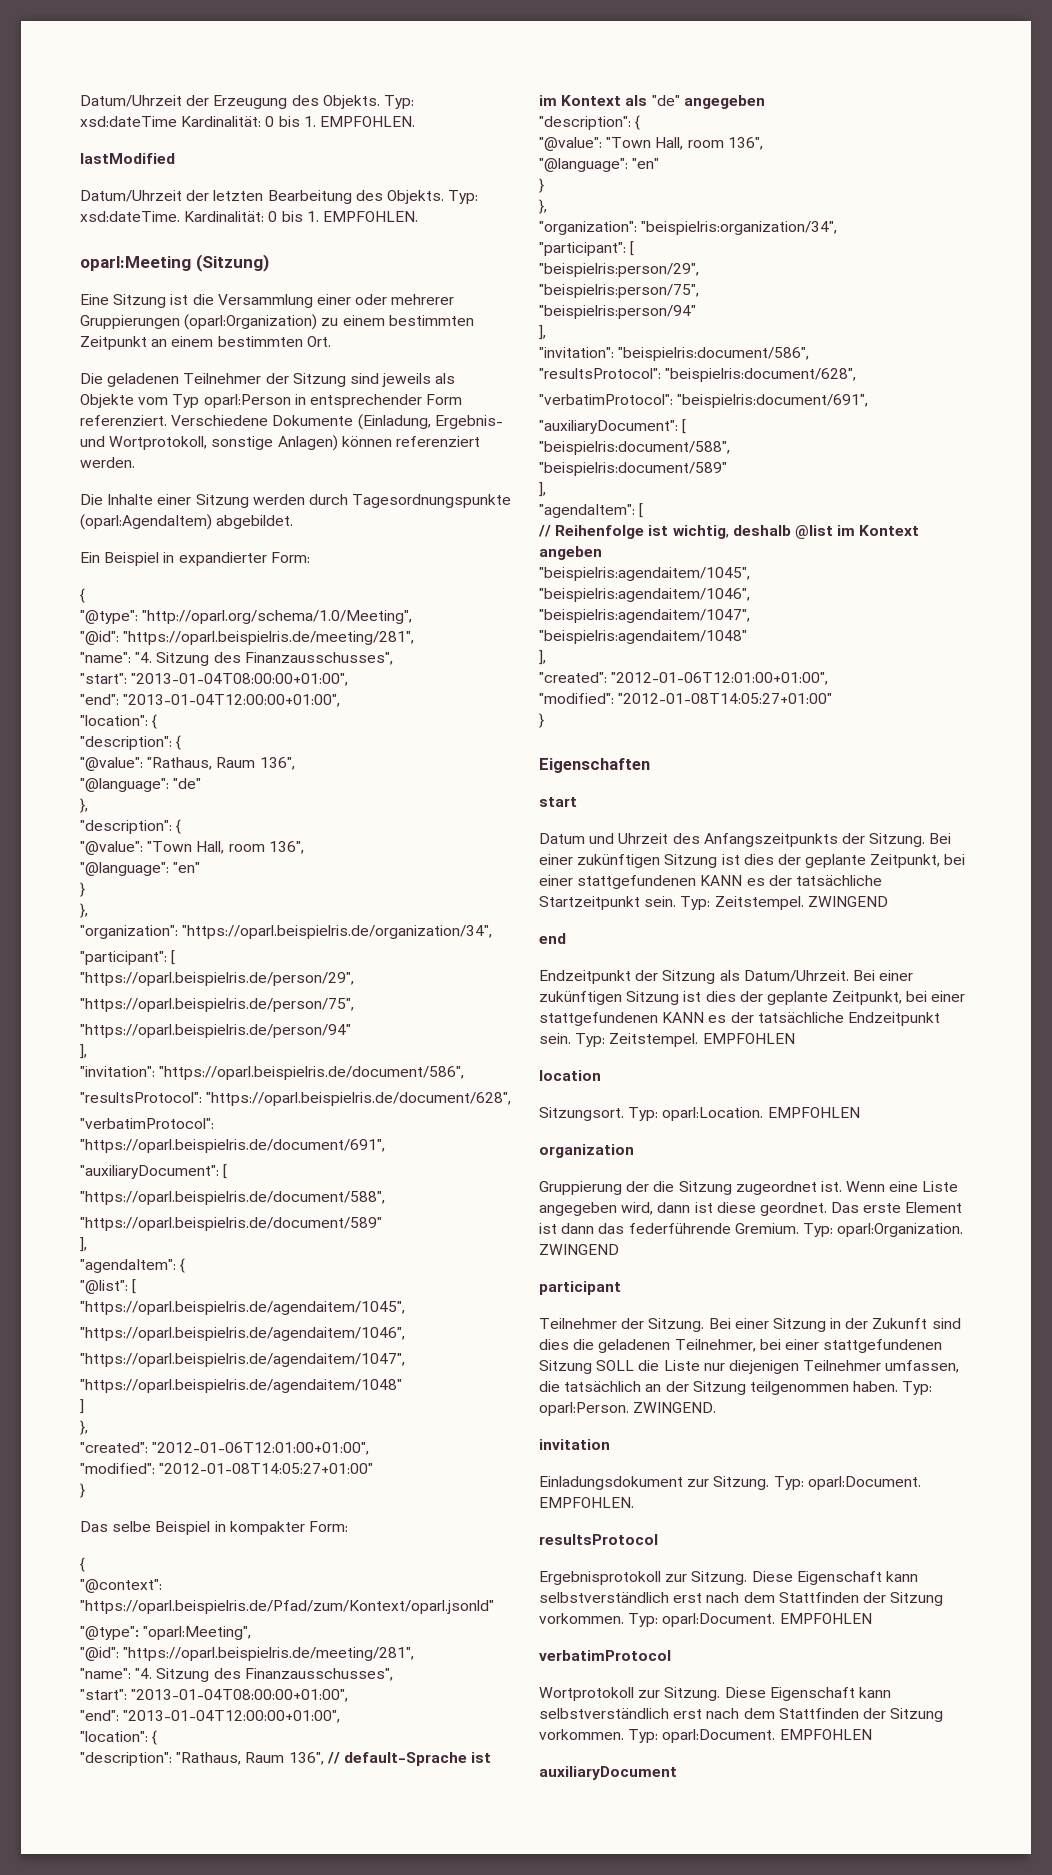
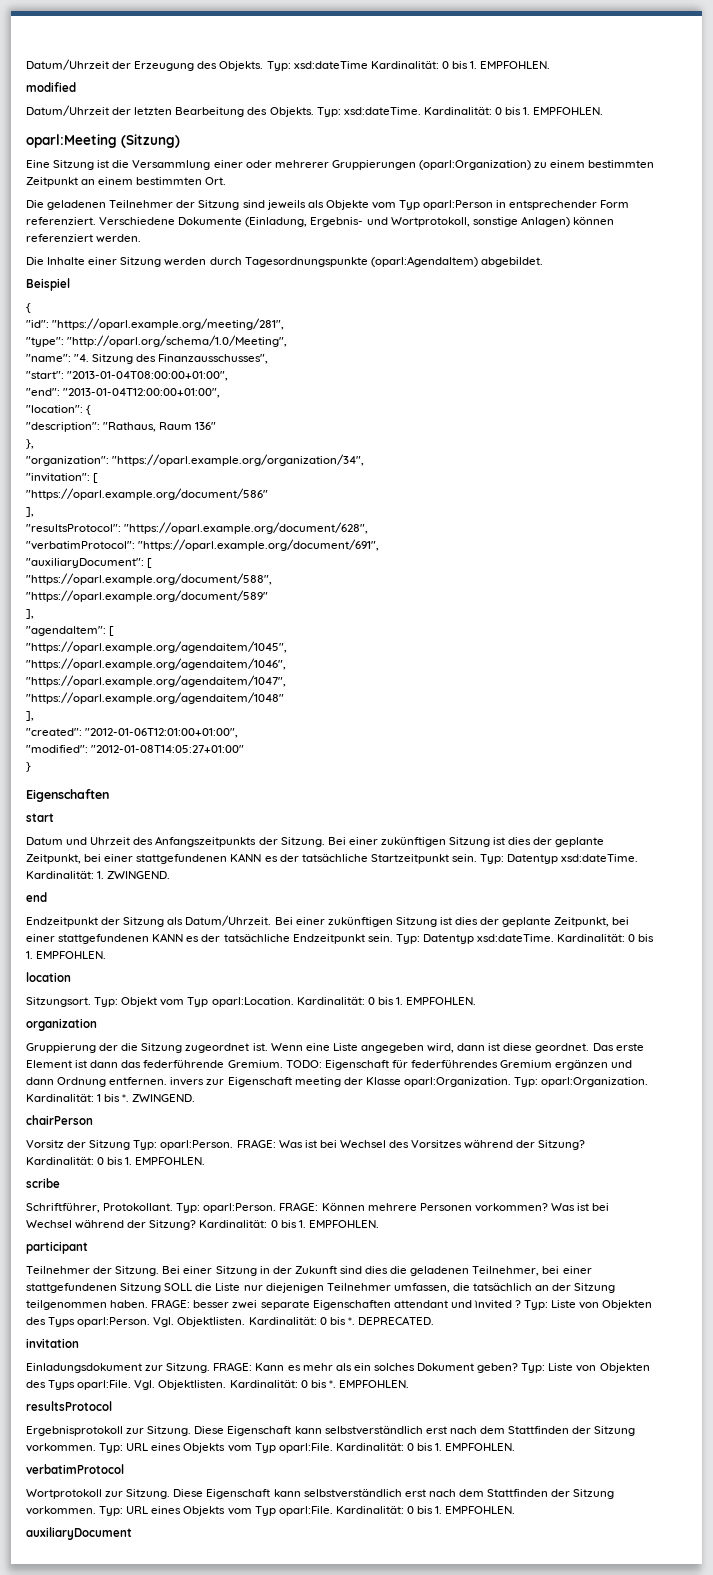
[80,153,175,164] lastModified -> [26,82,76,92] modified
[80,552,310,566] [80,588,85,603] [80,610,413,624] [80,631,415,645] [80,652,393,666] [80,673,349,686] [80,694,341,707] [80,714,158,729] [80,735,182,750] [80,757,295,771] [80,778,202,792] [80,798,88,813] [80,819,182,834] [80,841,304,855] [80,862,201,876] [80,882,85,897] [80,903,88,918] [80,925,493,939] [80,950,176,965] [80,972,354,986] [80,998,354,1012] [80,1024,351,1038] [80,1044,87,1059] [80,1066,465,1080] [80,1092,512,1106] [80,1118,214,1129] [80,1139,385,1153] [80,1164,228,1179] [80,1191,385,1205] [80,1217,382,1231] [80,1237,87,1252] [80,1258,186,1273] [80,1279,137,1294] [80,1301,405,1315] [80,1327,405,1341] [80,1353,405,1367] [80,1379,402,1393] [80,1399,84,1414] [80,1420,88,1435] [80,1442,370,1455] [80,1463,374,1474] [80,1483,85,1498] [80,1521,348,1535] [80,1557,85,1572] [80,1579,162,1593] [80,1600,494,1614] [80,1626,252,1640] [80,1647,415,1661] Ein Beispiel in expandierter Form: // { // "@type": "http://oparl.org/schema/1.0/Meeting", // "@id": "https://oparl.beispielris.de/meeting/281", // "name": "4. Sitzung des Finanzausschusses", // "start": "2013-01-04T08:00:00+01:00", // "end": "2013-01-04T12:00:00+01:00", // "location": { // "description": { // "@value": "Rathaus, Raum 136", // "@language": "de" // }, // "description": { // "@value": "Town Hall, room 136", // "@language": "en" // } // }, // "organization": "https://oparl.beispielris.de/organization/34", // "participant": [ // "https://oparl.beispielris.de/person/29", // "https://oparl.beispielris.de/person/75", // "https://oparl.beispielris.de/person/94" // ], // "invitation": "https://oparl.beispielris.de/document/586", // "resultsProtocol": "https://oparl.beispielris.de/document/628", // "verbatimProtocol": "https://oparl.beispielris.de/document/691", // "auxiliaryDocument": [ // "https://oparl.beispielris.de/document/588", // "https://oparl.beispielris.de/document/589" // ], // "agendaItem": { // "@list": [ // "https://oparl.beispielris.de/agendaitem/1045", // "https://oparl.beispielris.de/agendaitem/1046", // "https://oparl.beispielris.de/agendaitem/1047", // "https://oparl.beispielris.de/agendaitem/1048" // ] // }, // "created": "2012-01-06T12:01:00+01:00", // "modified": "2012-01-08T14:05:27+01:00" // } // Das selbe Beispiel in kompakter Form: // { // "@context": "https://oparl.beispielris.de/Pfad/zum/Kontext/oparl.jsonld" // "@type": "oparl:Meeting", // "@id": "https://oparl.beispielris.de/meeting/281", -> [26,278,70,291] [26,303,31,313] [26,318,285,330] [26,335,288,347] Beispiel // { // "id": "https://oparl.example.org/meeting/281", // "type": "http://oparl.org/schema/1.0/Meeting",
[288,1752,492,1766] [539,95,765,109] [539,115,641,130] [539,137,763,151] [539,158,660,172] [539,178,544,193] [539,199,547,214] [539,221,838,235] [539,241,635,256] [539,263,699,277] [539,284,699,298] [539,305,696,319] [539,325,546,340] [539,347,810,361] [539,368,857,382] [539,394,869,408] [539,419,687,434] [539,441,730,455] [539,462,727,476] 136", // default-Sprache ist im Kontext als "de" angegeben // "description": { // "@value": "Town Hall, room 136", // "@language": "en" // } // }, // "organization": "beispielris:organization/34", // "participant": [ // "beispielris:person/29", // "beispielris:person/75", // "beispielris:person/94" // ], // "invitation": "beispielris:document/586", // "resultsProtocol": "beispielris:document/628", // "verbatimProtocol": "beispielris:document/691", // "auxiliaryDocument": [ // "beispielris:document/588", // "beispielris:document/589" -> [195,422,217,430] [26,439,34,449] [26,454,365,466] [26,473,99,483] [26,488,268,500] [26,507,34,517] [26,522,369,534] [26,539,380,551] [26,558,153,568] [26,573,272,585] [26,590,268,602] 136" // }, // "organization": "https://oparl.example.org/organization/34", // "invitation": [ // "https://oparl.example.org/document/586" // ], // "resultsProtocol": "https://oparl.example.org/document/628", // "verbatimProtocol": "https://oparl.example.org/document/691", // "auxiliaryDocument": [ // "https://oparl.example.org/document/588", // "https://oparl.example.org/document/589"
[538,525,920,539] [539,546,602,560] [539,567,750,581] [539,588,750,602] [539,609,750,623] [539,630,747,644] // Reihenfolge ist wichtig, deshalb @list im Kontext angeben // "beispielris:agendaitem/1045", // "beispielris:agendaitem/1046", // "beispielris:agendaitem/1047", // "beispielris:agendaitem/1048" -> [26,641,287,653] [26,658,286,670] [26,675,286,687] [26,692,284,704] "https://oparl.example.org/agendaitem/1045", // "https://oparl.example.org/agendaitem/1046", // "https://oparl.example.org/agendaitem/1047", // "https://oparl.example.org/agendaitem/1048"
[714,896,888,910] Zeitstempel. ZWINGEND -> [507,854,639,864] [26,871,171,879] Datentyp xsd:dateTime. Kardinalität: 1. ZWINGEND.
[609,1033,795,1047] [539,1070,601,1081] [539,1107,860,1121] Zeitstempel. EMPFOHLEN // location // Sitzungsort. Typ: oparl:Location. EMPFOHLEN -> [422,934,655,944] [26,951,107,959] [26,972,71,982] [26,997,477,1007] Datentyp xsd:dateTime. Kardinalität: 0 bis 1. EMPFOHLEN. // location // Sitzungsort. Typ: Objekt vom Typ oparl:Location. Kardinalität: 0 bis 1. EMPFOHLEN.
[802,1223,964,1237] [539,1244,619,1255] Typ: oparl:Organization. ZWINGEND -> [285,1060,633,1070] [26,1077,649,1087] [26,1094,196,1102] [26,1115,93,1125] [26,1139,586,1150] [26,1157,206,1165] [26,1178,60,1188] [26,1202,610,1213] [26,1220,379,1230] TODO: Eigenschaft für federführendes Gremium ergänzen und dann Ordnung entfernen. invers zur Eigenschaft meeting der Klasse oparl:Organization. Typ: oparl:Organization. Kardinalität: 1 bis *. ZWINGEND. // chairPerson // Vorsitz der Sitzung Typ: oparl:Person. FRAGE: Was ist bei Wechsel des Vorsitzes während der Sitzung? Kardinalität: 0 bis 1. EMPFOHLEN. // scribe // Schriftführer, Protokollant. Typ: oparl:Person. FRAGE: Können mehrere Personen vorkommen? Was ist bei Wechsel während der Sitzung? Kardinalität: 0 bis 1. EMPFOHLEN.
[902,1381,933,1395] [539,1402,717,1416] [539,1439,610,1450] [539,1476,921,1490] Typ: oparl:Person. ZWINGEND. // invitation // Einladungsdokument zur Sitzung. Typ: oparl:Document. -> [151,1299,653,1310] [26,1316,434,1327] [26,1338,79,1348] [26,1362,650,1373] [26,1380,336,1390] FRAGE: besser zwei separate Eigenschaften attendant und ìnvited ? Typ: Liste von Objekten des Typs oparl:Person. Vgl. Objektlisten. Kardinalität: 0 bis *. DEPRECATED. // invitation // Einladungsdokument zur Sitzung. FRAGE: Kann es mehr als ein solches Dokument geben? Typ: Liste von Objekten des Typs oparl:File. Vgl. Objektlisten. Kardinalität: 0 bis *.
[662,1613,872,1627] oparl:Document. EMPFOHLEN -> [126,1443,516,1453] URL eines Objekts vom Typ oparl:File. Kardinalität: 0 bis 1. EMPFOHLEN.
[662,1729,872,1743] oparl:Document. EMPFOHLEN -> [126,1506,516,1516] URL eines Objekts vom Typ oparl:File. Kardinalität: 0 bis 1. EMPFOHLEN.

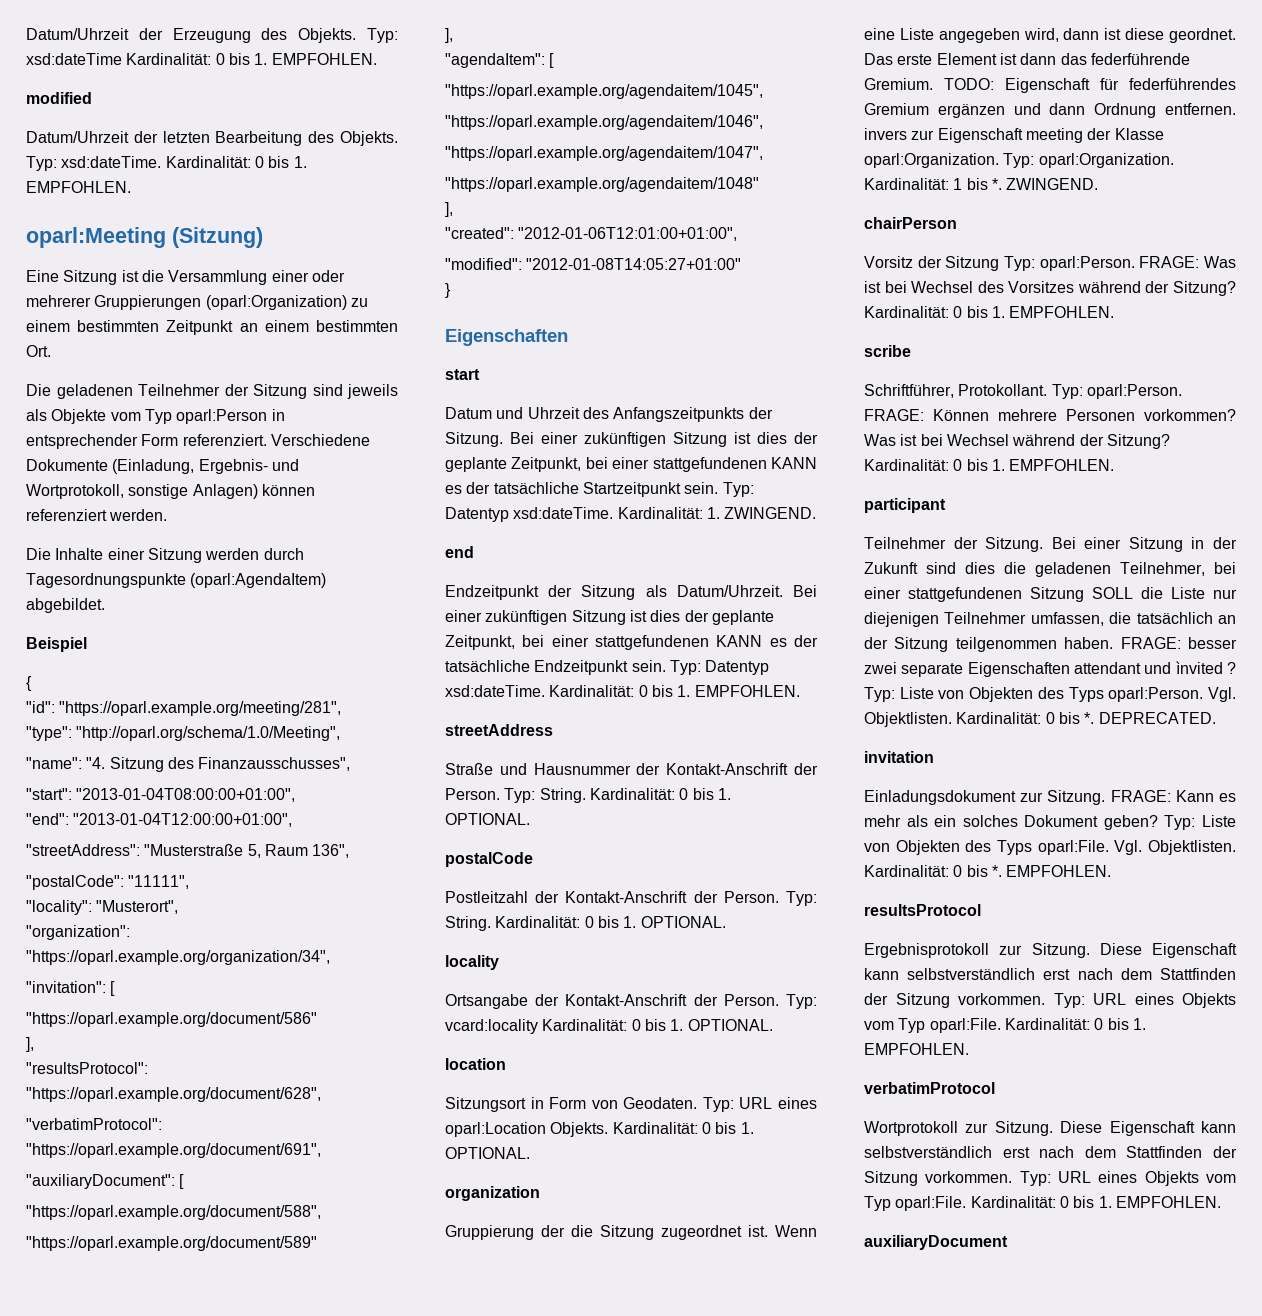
[26,405,92,415] [26,422,217,432] [26,439,34,449] "location": { // "description": "Rathaus, Raum 136" // }, -> [26,844,350,858] [26,875,190,890] [26,900,179,915] "streetAddress": "Musterstraße 5, Raum 136", // "postalCode": "11111", // "locality": "Musterort",
[26,972,71,982] [26,997,477,1007] location // Sitzungsort. Typ: Objekt vom Typ oparl:Location. Kardinalität: 0 bis 1. EMPFOHLEN. -> [445,724,553,736] [445,763,818,775] [445,788,731,803] [445,813,530,825] [445,852,533,867] [445,891,817,906] [445,916,726,931] [445,955,499,970] [445,994,817,1009] [445,1019,773,1034] [445,1058,506,1070] [445,1097,817,1112] [445,1122,754,1137] [445,1147,530,1159] streetAddress // Straße und Hausnummer der Kontakt-Anschrift der Person. Typ: String. Kardinalität: 0 bis 1. OPTIONAL. // postalCode // Postleitzahl der Kontakt-Anschrift der Person. Typ: String. Kardinalität: 0 bis 1. OPTIONAL. // locality // Ortsangabe der Kontakt-Anschrift der Person. Typ: vcard:locality Kardinalität: 0 bis 1. OPTIONAL. // location // Sitzungsort in Form von Geodaten. Typ: URL eines oparl:Location Objekts. Kardinalität: 0 bis 1. OPTIONAL.

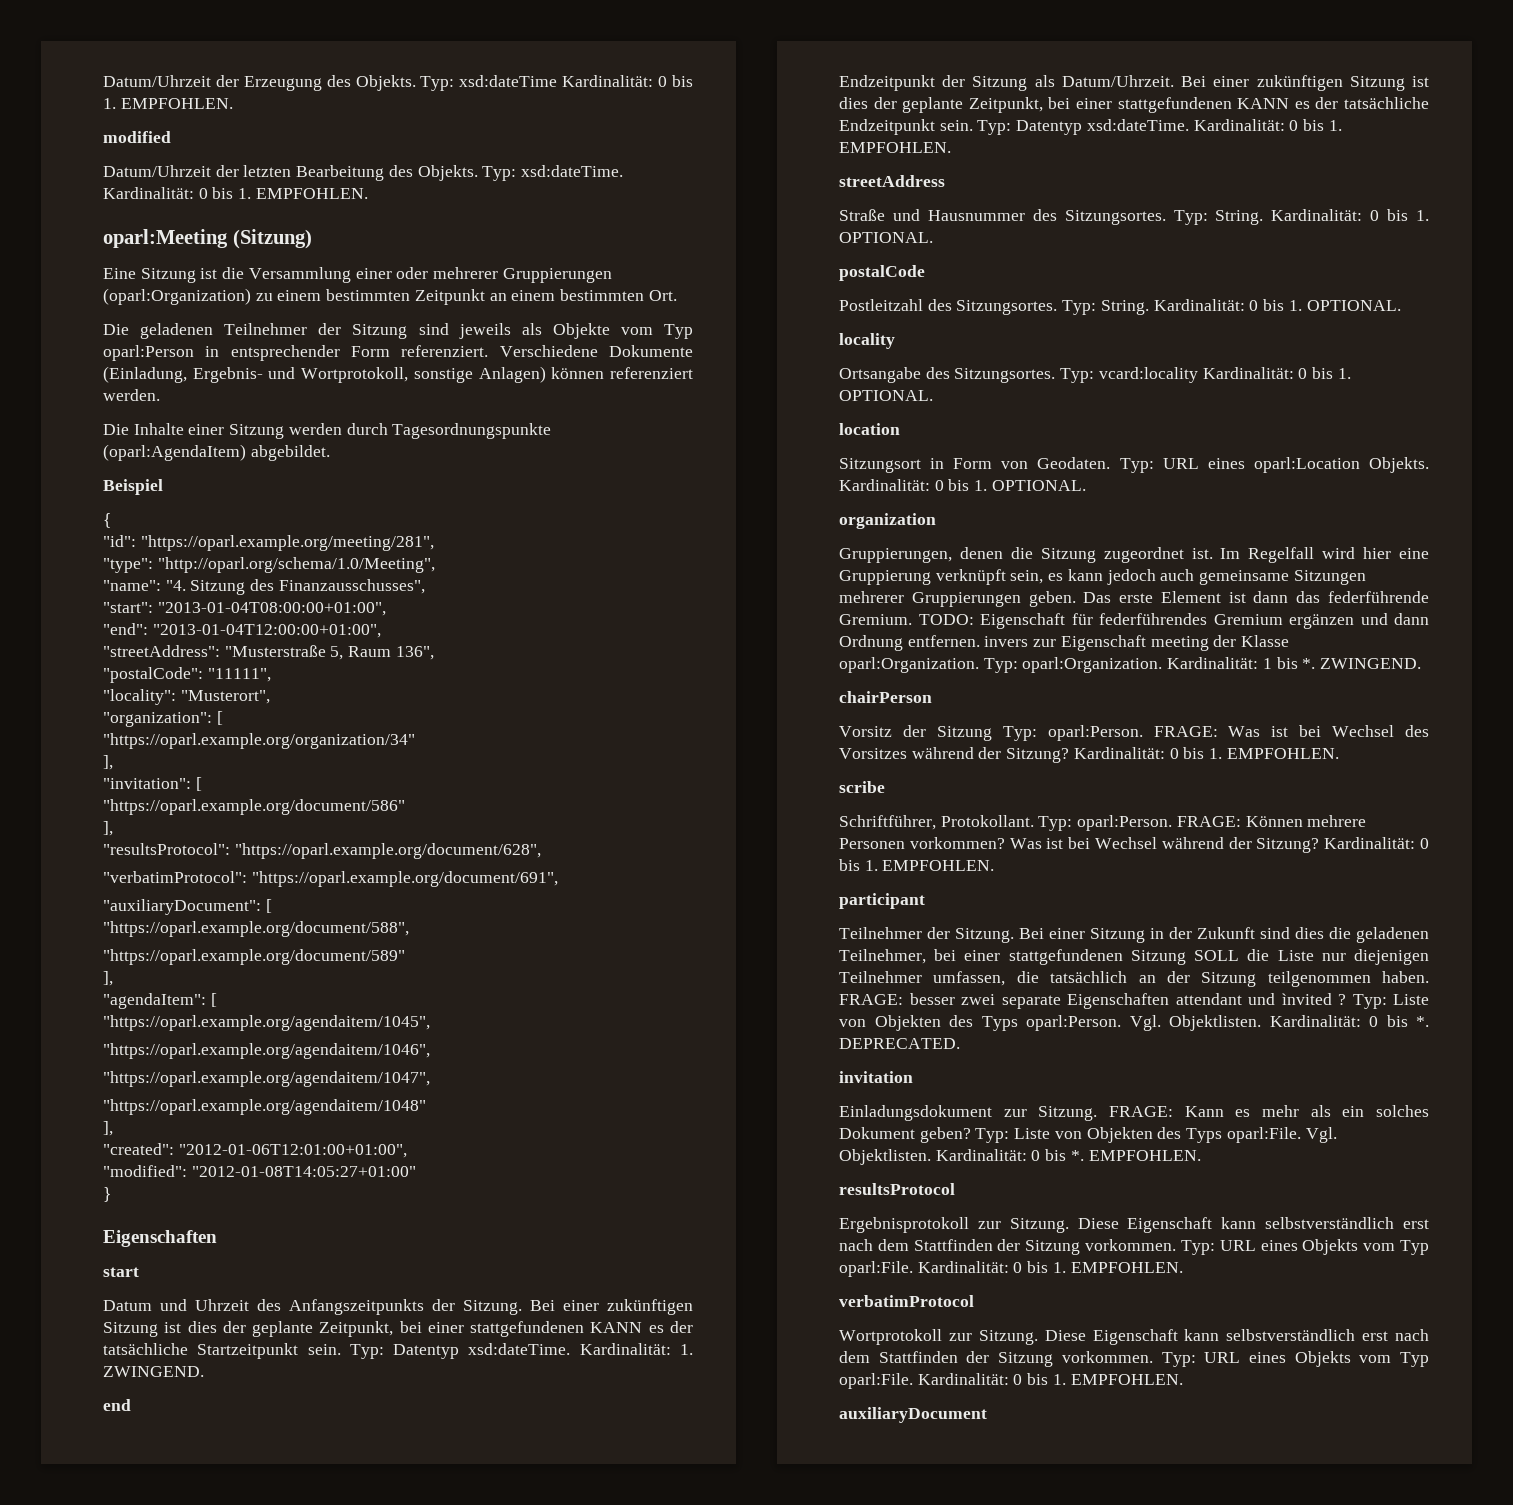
[26,950,330,965] "https://oparl.example.org/organization/34", -> [216,711,223,725] [103,733,415,749] [103,755,113,770] [ // "https://oparl.example.org/organization/34" // ],
[636,763,818,775] [445,788,500,800] der Kontakt-Anschrift der Person. -> [1032,209,1166,225] des Sitzungsortes.
[535,891,779,903] der Kontakt-Anschrift der Person. -> [927,299,1058,315] des Sitzungsortes.
[535,994,779,1006] der Kontakt-Anschrift der Person. -> [925,367,1056,383] des Sitzungsortes.
[445,1225,565,1240] Gruppierung der -> [839,547,1003,563] Gruppierungen, denen
[775,1225,817,1237] [864,28,1236,43] Wenn eine Liste angegeben wird, dann ist diese geordnet. -> [1220,547,1429,563] [839,569,1366,585] [839,591,1076,607] Im Regelfall wird hier eine Gruppierung verknüpft sein, es kann jedoch auch gemeinsame Sitzungen mehrerer Gruppierungen geben.

